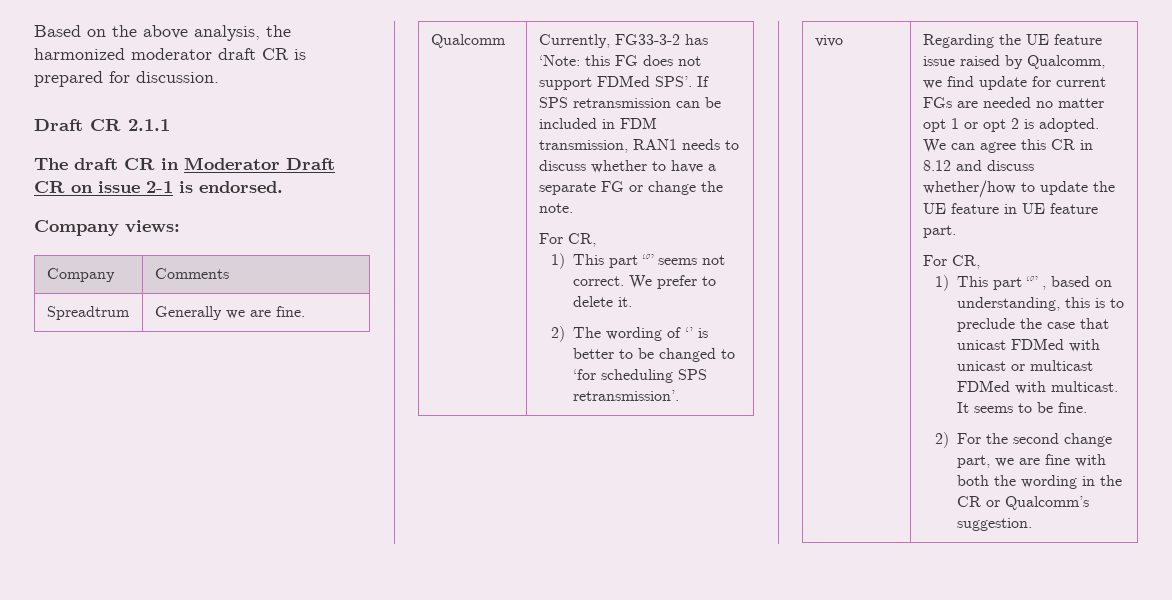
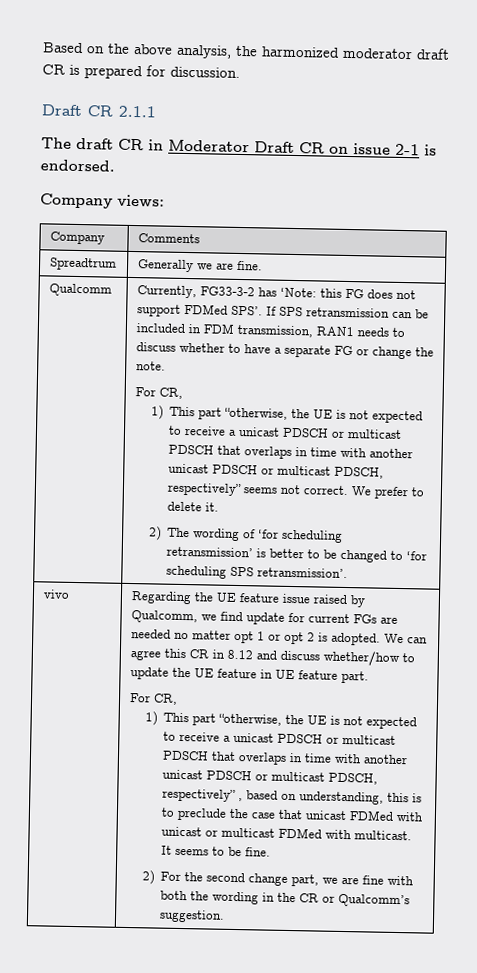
[642,254,655,265] “” -> [224,407,424,424] [168,425,403,440] [168,444,414,459] [168,463,385,479] [167,482,243,497] “otherwise, the UE is not expected to receive a unicast PDSCH or multicast PDSCH that overlaps in time with another unicast PDSCH or multicast PDSCH, respectively”
[685,327,694,338] ‘’ -> [258,529,344,543] [166,546,254,558] ‘for scheduling retransmission’
[1026,276,1039,287] “” -> [218,713,418,730] [163,731,397,745] [162,750,409,765] [162,769,379,785] [162,788,237,803] “otherwise, the UE is not expected to receive a unicast PDSCH or multicast PDSCH that overlaps in time with another unicast PDSCH or multicast PDSCH, respectively”

